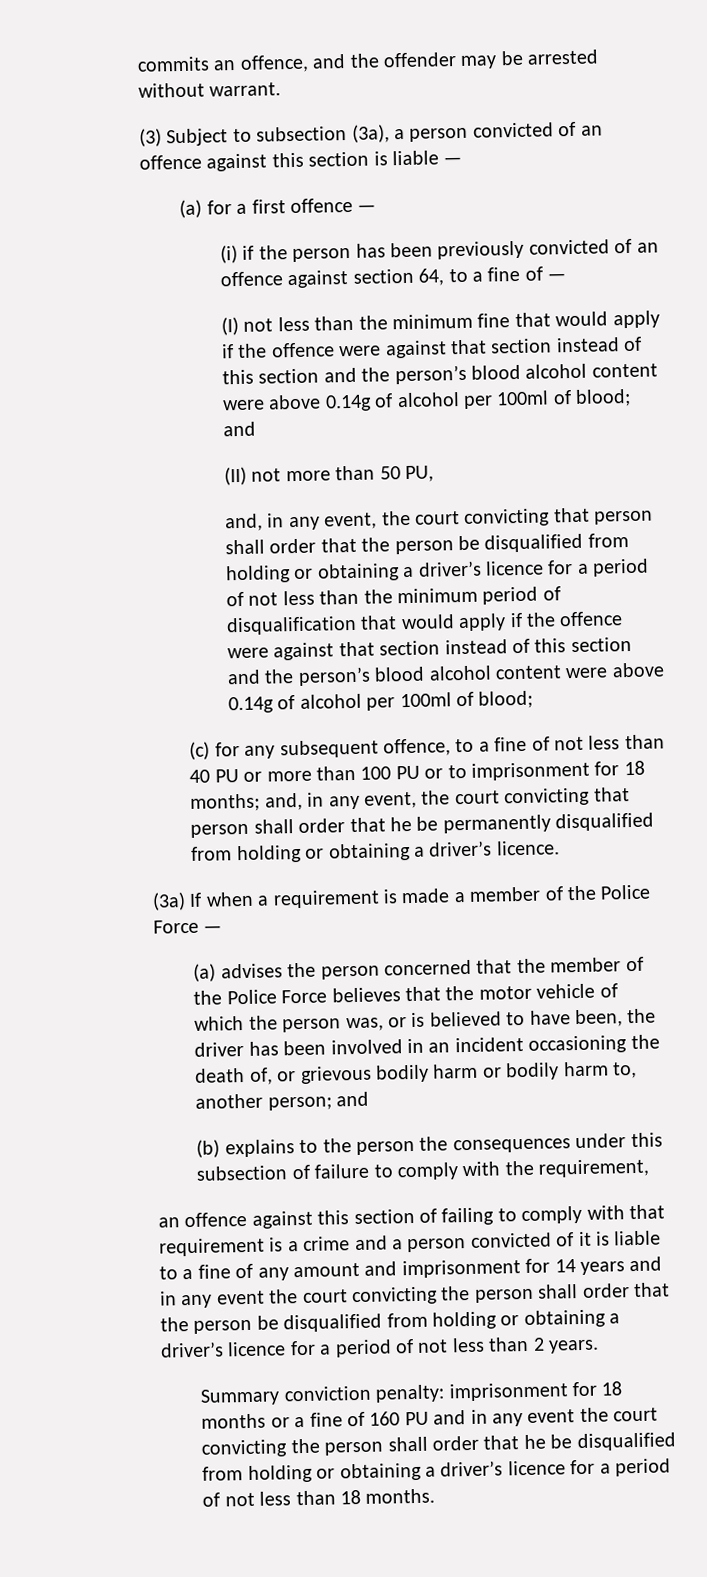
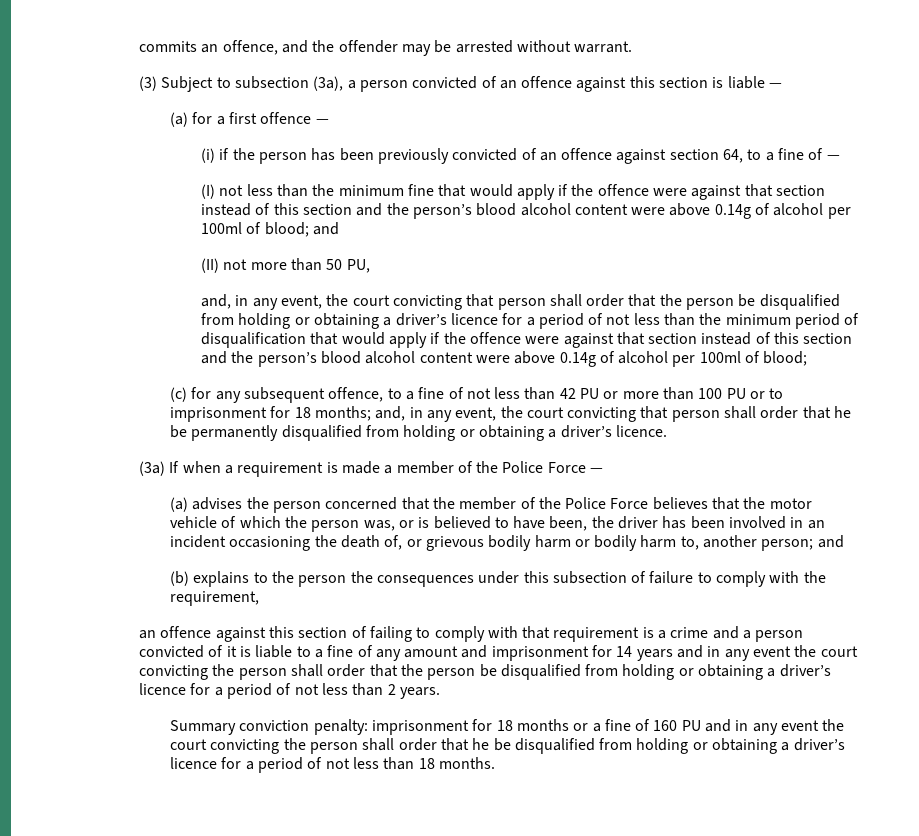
[189,769,211,783] 40 -> [559,388,576,399] 42

